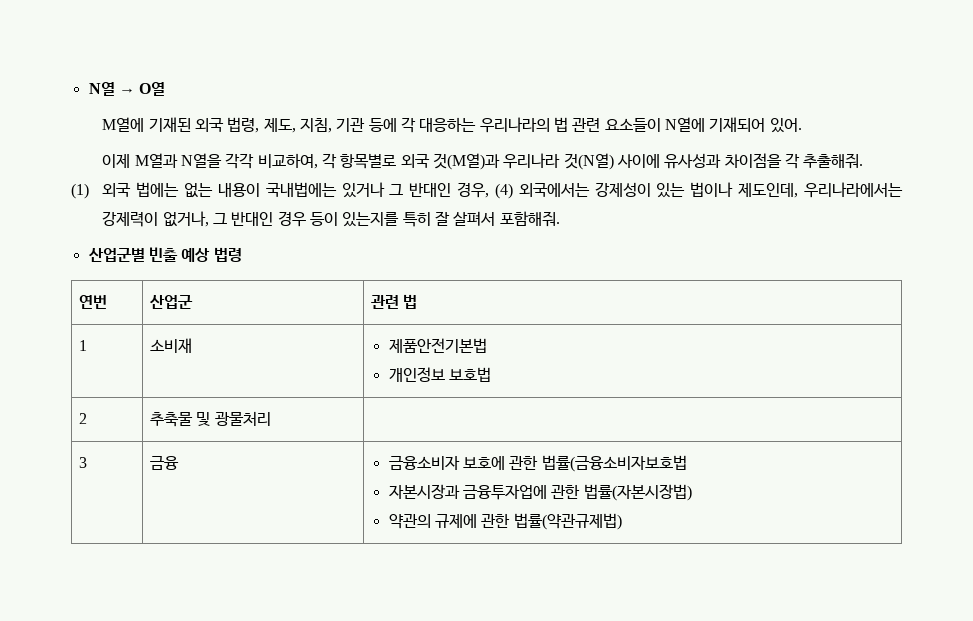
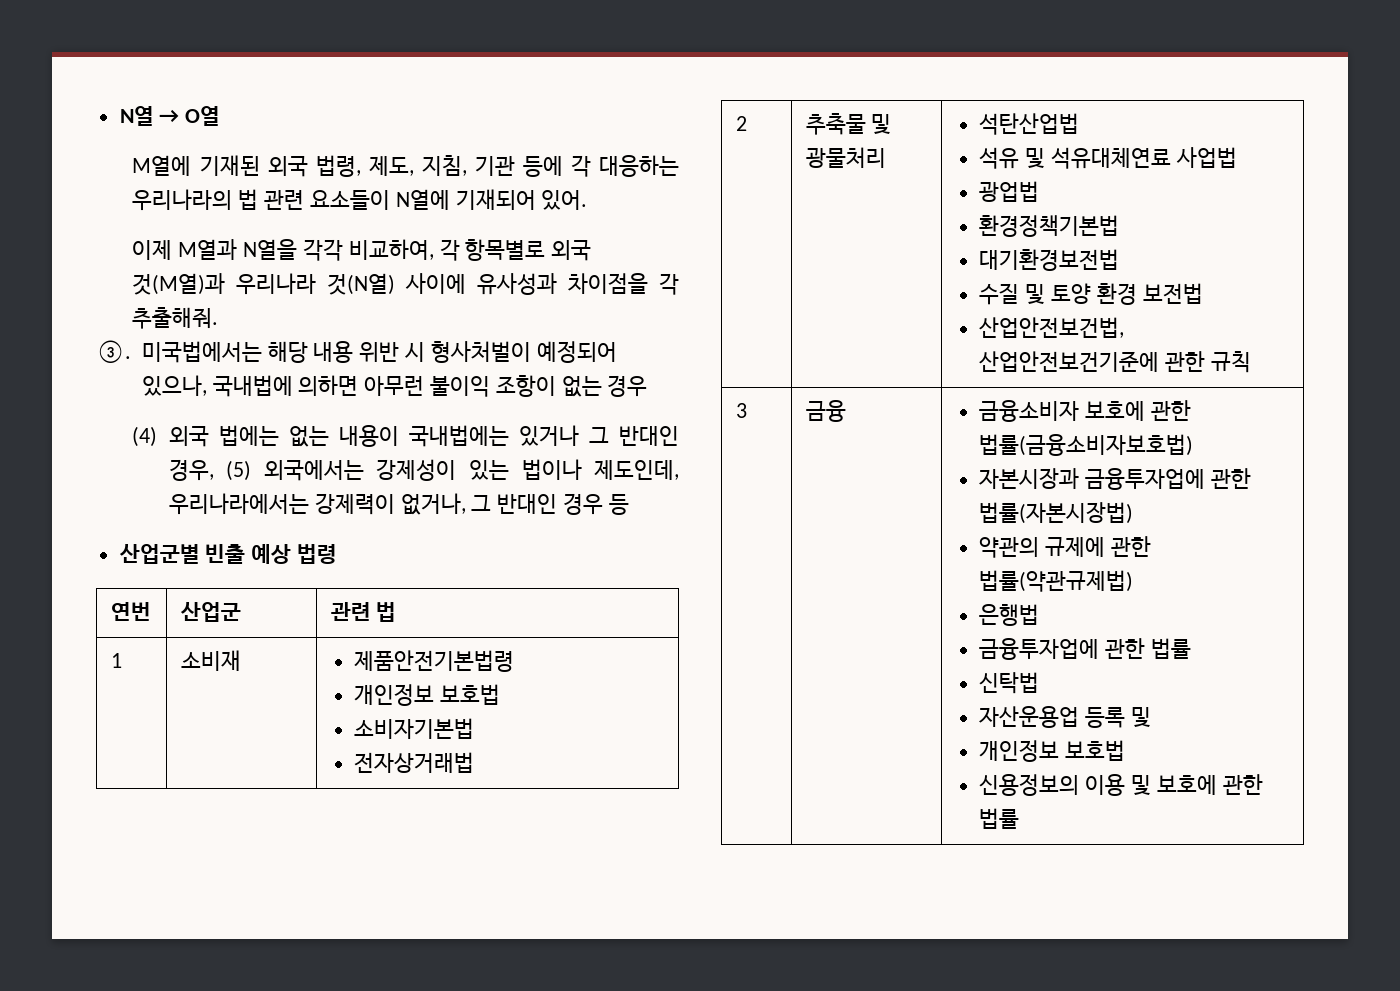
[71,183,89,199] (1) -> [96,340,617,363] [141,375,648,397] [132,426,158,447] ③. 미국법에서는 해당 내용 위반 시 형사처벌이 예정되어 있으나, 국내법에 의하면 아무런 불이익 조항이 없는 경우 // (4)
[494,183,513,199] (4) -> [226,460,252,481] (5)
[310,211,560,227] 등이 있는지를 특히 잘 살펴서 포함해줘. -> [608,494,629,515] 등
[388,338,487,353] [388,367,491,382] 제품안전기본법 // 개인정보 보호법 -> [354,650,515,672] [354,684,501,706] [354,718,475,739] [354,752,475,773] 제품안전기본법령 // 개인정보 보호법 // 소비자기본법 // 전자상거래법
(271, 418) none -> [979,113,1080,135] [979,147,1237,169] [979,181,1040,202] [979,215,1120,237] [979,249,1120,271] [979,283,1203,305] [979,317,1125,338] [979,351,1251,373] 석탄산업법 // 석유 및 석유대체연료 사업법 // 광업법 // 환경정책기본법 // 대기환경보전법 // 수질 및 토양 환경 보전법 // 산업안전보건법, 산업안전보건기준에 관한 규칙
[541,455,687,472] 법률(금융소비자보호법 -> [979,434,1194,456] 법률(금융소비자보호법)
(622, 521) none -> [979,604,1040,626] [979,638,1191,660] [979,672,1040,694] [979,706,1151,728] [979,740,1126,762] [979,774,1263,796] [979,808,1020,829] // 은행법 // 금융투자업에 관한 법률 // 신탁법 // 자산운용업 등록 및 // 개인정보 보호법 // 신용정보의 이용 및 보호에 관한 법률

